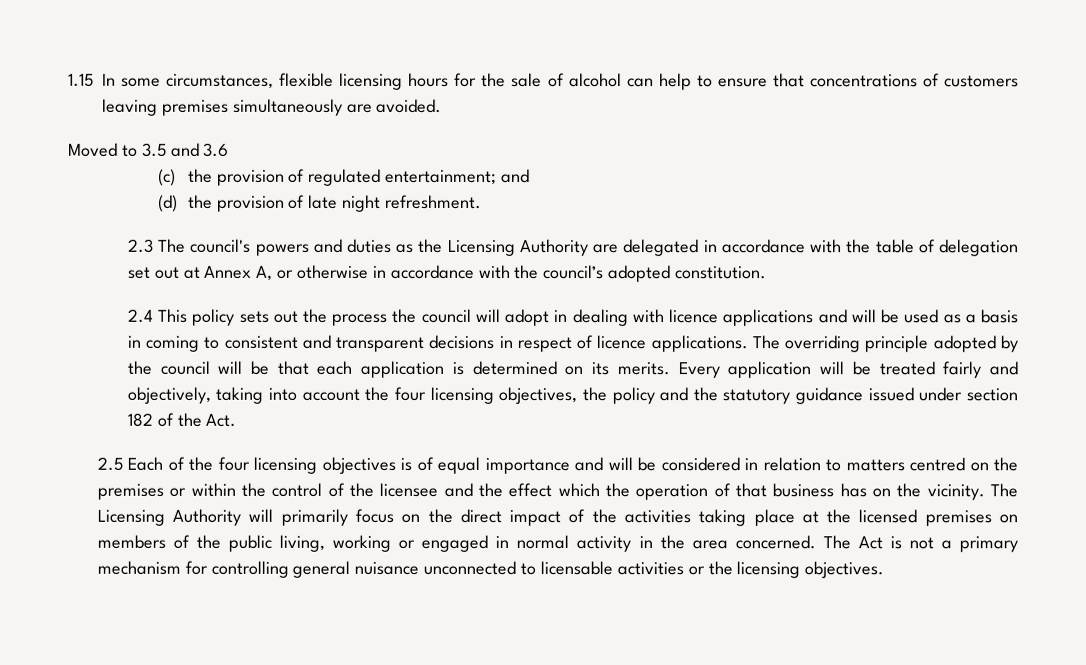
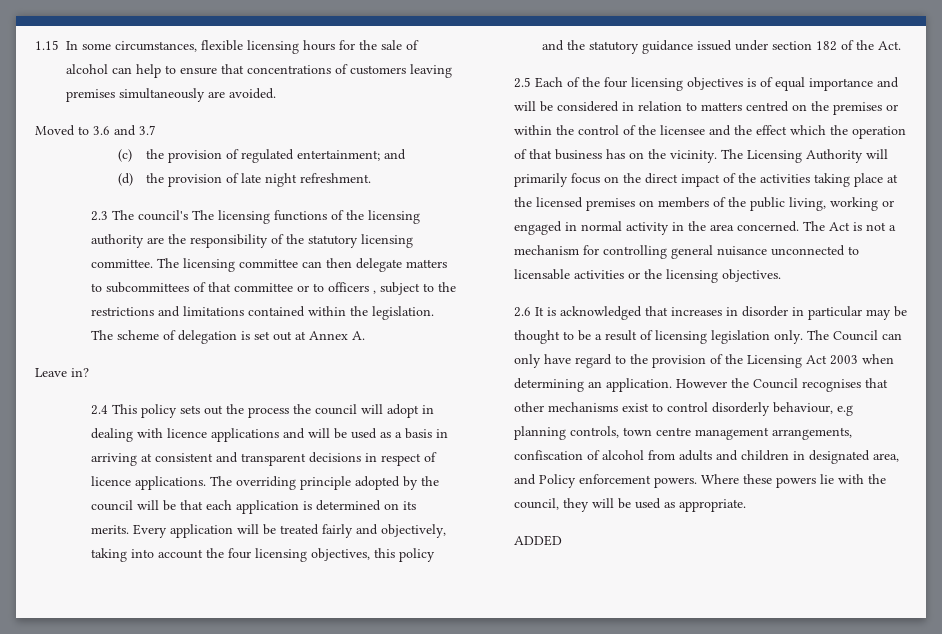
[141,142,230,157] 3.5 and 3.6 -> [93,125,156,136] 3.6 and 3.7
[255,238,915,257] powers and duties as the Licensing Authority are delegated in accordance with the table -> [191,210,420,224] [90,234,413,248] [90,258,447,272] [90,282,456,295] [90,306,434,320] [90,330,159,340] The licensing functions of the licensing authority are the responsibility of the statutory licensing committee. The licensing committee can then delegate matters to subcommittees of that committee or to officers , subject to the restrictions and limitations contained within the legislation. The scheme
(1019, 248) none -> [240,331,250,340] is
[256,264,767,283] A, or otherwise in accordance with the council’s adopted constitution. -> [351,331,365,340] [35,368,89,377] A. // Leave in?
[145,335,220,352] coming to -> [90,453,152,466] arriving at
[581,387,607,402] the -> [373,548,395,558] this
[958,536,1018,553] primary -> (896, 228) none
(885, 570) none -> [513,306,907,320] [513,330,902,344] [513,354,894,368] [513,378,888,392] [513,402,853,416] [513,426,852,440] [513,450,899,464] [513,474,886,488] [513,498,746,512] [513,535,562,546] // 2.6 It is acknowledged that increases in disorder in particular may be thought to be a result of licensing legislation only. The Council can only have regard to the provision of the Licensing Act 2003 when determining an application. However the Council recognises that other mechanisms exist to control disorderly behaviour, e.g planning controls, town centre management arrangements, confiscation of alcohol from adults and children in designated area, and Policy enforcement powers. Where these powers lie with the council, they will be used as appropriate. // ADDED

